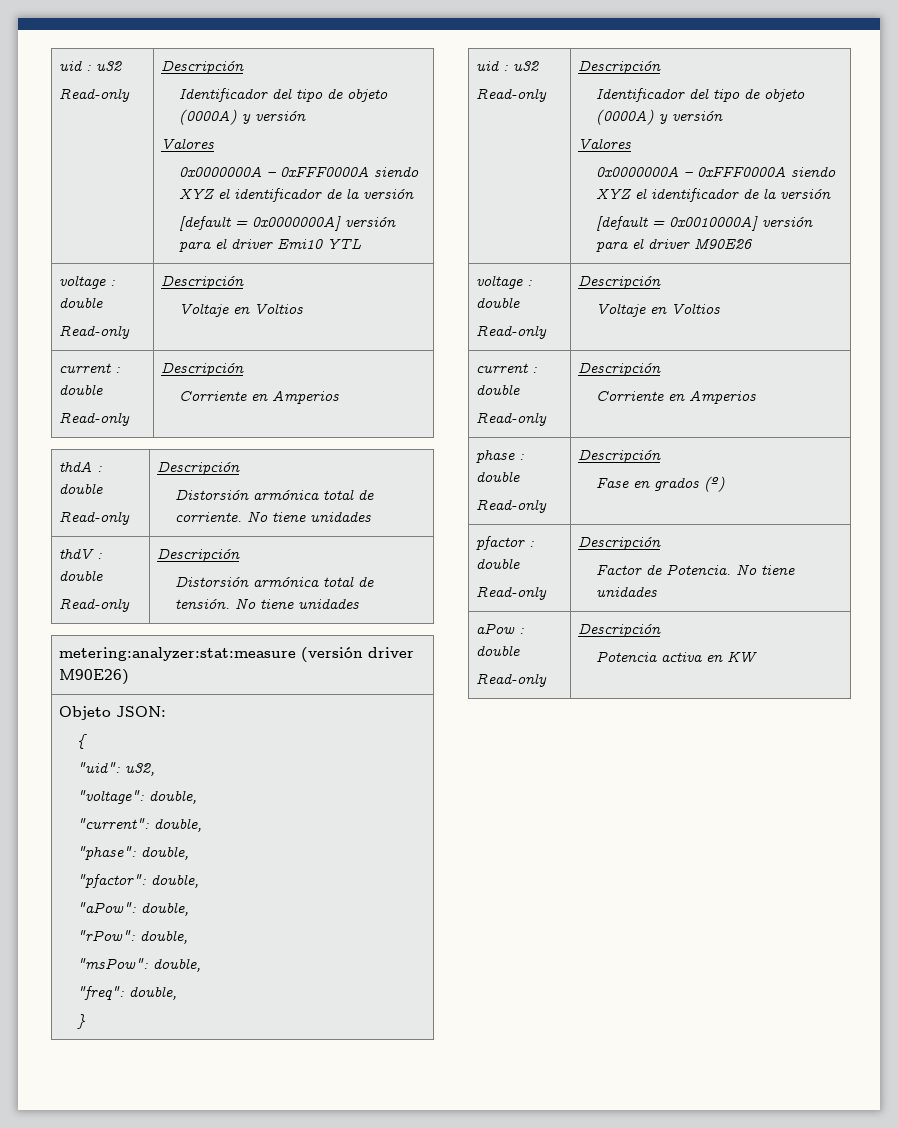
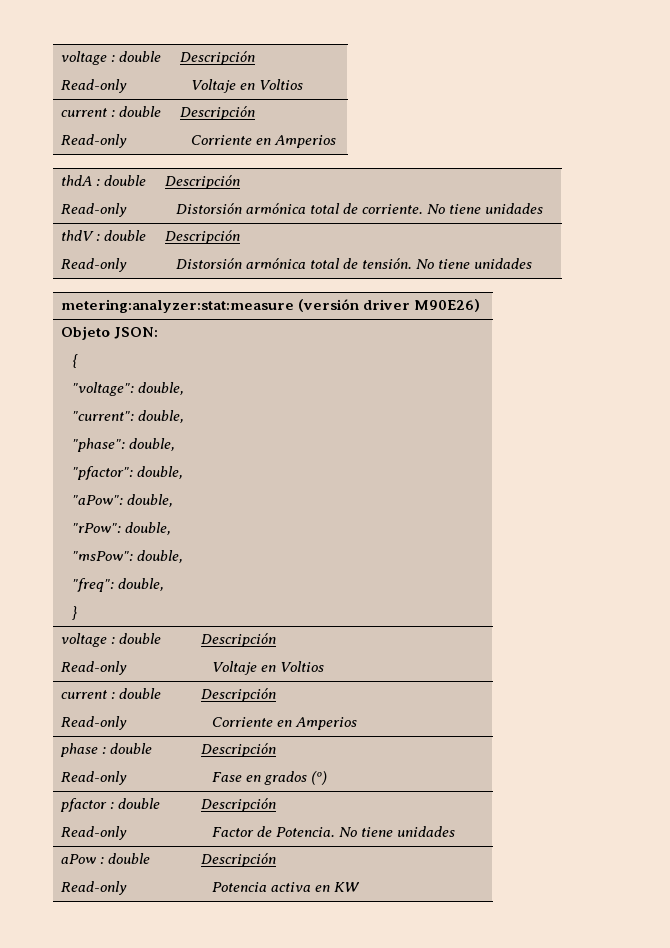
[59,60,123,71] [59,88,131,102] [161,60,245,74] [178,88,388,102] [178,109,306,125] [161,138,215,149] [178,166,419,178] [178,188,414,202] [178,216,396,231] [178,238,362,252] uid : u32 // Read-only | Descripción // Identificador del tipo de objeto (0000A) y versión // Valores // 0x0000000A – 0xFFF0000A siendo XYZ el identificador de la versión // [default = 0x0000000A] versión para el driver Emi10 YTL // -> (60, 58) none
[76,762,155,776] // "uid": u32, -> (79, 361) none
[476,60,540,71] [476,88,548,102] [578,60,662,74] [595,88,805,102] [595,109,723,125] [578,138,632,149] [595,166,836,178] [595,188,831,202] [595,216,813,231] [595,238,752,252] // uid : u32 // Read-only | Descripción // Identificador del tipo de objeto (0000A) y versión // Valores // 0x0000000A – 0xFFF0000A siendo XYZ el identificador de la versión // [default = 0x0010000A] versión para el driver M90E26 -> (78, 613) none

